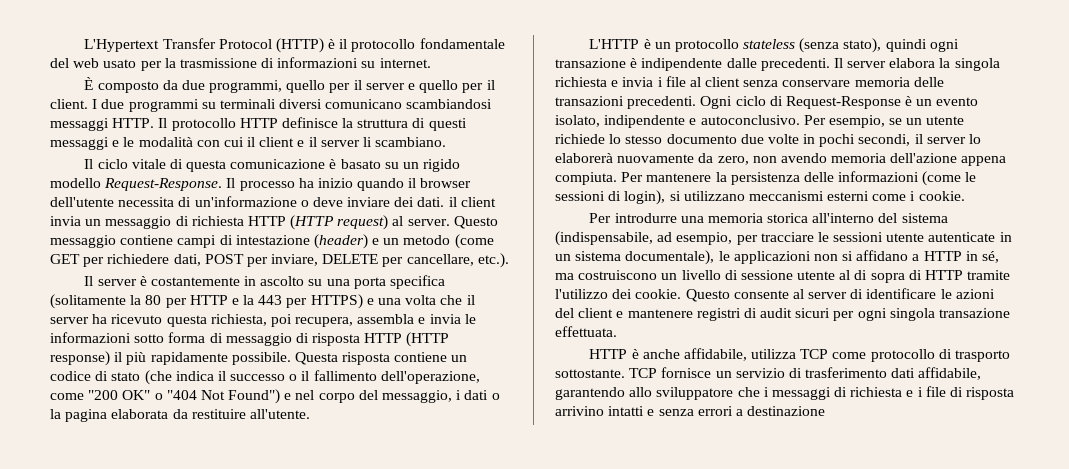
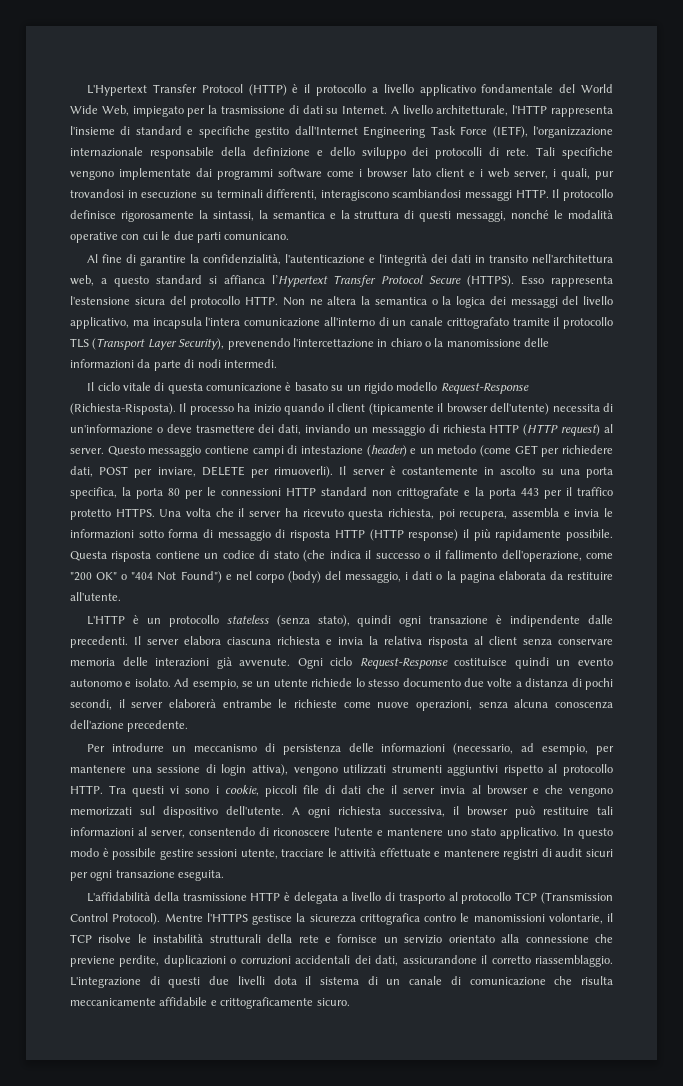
[419,38,505,49] [50,57,431,71] [84,77,495,93] [50,99,403,112] fondamentale del web usato per la trasmissione di informazioni su internet. // È composto da due programmi, quello per il server e quello per il client. I due programmi su terminali diversi comunicano -> [371,84,613,96] [70,105,613,117] [70,126,613,138] [70,147,614,159] [70,168,614,180] [70,189,389,201] a livello applicativo fondamentale del World Wide Web, impiegato per la trasmissione di dati su Internet. A livello architetturale, l'HTTP rappresenta l'insieme di standard e specifiche gestito dall'Internet Engineering Task Force (IETF), l'organizzazione internazionale responsabile della definizione e dello sviluppo dei protocolli di rete. Tali specifiche vengono implementate dai programmi software come i browser lato client e i web server, i quali, pur trovandosi in esecuzione su terminali differenti, interagiscono
[239,117,338,128] HTTP definisce -> [70,210,336,222] definisce rigorosamente la sintassi, la semantica e
[50,137,120,150] messaggi e -> [456,210,550,222] messaggi, nonché
(193, 142) none -> [70,232,118,243] operative
[247,137,447,147] il client e il server li scambiano. -> [161,231,290,243] [87,254,613,266] [70,275,614,287] [70,296,613,308] [70,317,613,329] [70,338,550,350] [70,359,277,371] le due parti comunicano. // Al fine di garantire la confidenzialità, l'autenticazione e l'integrità dei dati in transito nell'architettura web, a questo standard si affianca l’Hypertext Transfer Protocol Secure (HTTPS). Esso rappresenta l'estensione sicura del protocollo HTTP. Non ne altera la semantica o la logica dei messaggi del livello applicativo, ma incapsula l'intera comunicazione all'interno di un canale crittografato tramite il protocollo TLS (Transport Layer Security), prevenendo l'intercettazione in chiaro o la manomissione delle informazioni da parte di nodi intermedi.
[104,178,223,191] Request-Response. -> [440,383,529,394] [70,403,176,415] Request-Response (Richiesta-Risposta).
[420,178,472,188] [50,197,114,207] browser dell'utente -> [337,403,550,415] client (tipicamente il browser dell'utente)
[347,197,496,207] [50,216,81,226] inviare dei dati. il client invia -> [195,424,351,435] trasmettere dei dati, inviando
[406,253,509,268] cancellare, etc.). // -> [274,466,334,478] rimuoverli).
[390,275,446,289] [50,294,255,309] specifica (solitamente la 80 per HTTP e la -> [70,487,516,499] specifica, la porta 80 per le connessioni HTTP standard non crittografate e la porta
[310,294,402,309] HTTPS) e una -> [566,487,613,496] [70,508,182,520] il traffico protetto HTTPS. Una
(355, 398) none -> [287,571,321,583] (body)
[939,58,1000,71] la singola -> [227,637,271,645] ciascuna
[657,76,686,87] i file -> [369,636,468,648] la relativa risposta
[555,96,979,109] [555,115,826,128] transazioni precedenti. Ogni ciclo di Request-Response è un evento isolato, indipendente e autoconclusivo. Per -> [155,657,613,669] [70,678,190,687] interazioni già avvenute. Ogni ciclo Request-Response costituisce quindi un evento autonomo e isolato. Ad
[803,134,816,144] in -> [515,678,582,688] a distanza di
[969,134,982,144] [555,153,1007,166] [555,171,977,186] [555,190,965,205] [589,213,948,223] [555,231,1012,246] [555,250,1000,265] [555,270,1011,283] [555,288,995,302] [555,308,614,318] lo elaborerà nuovamente da zero, non avendo memoria dell'azione appena compiuta. Per mantenere la persistenza delle informazioni (come le sessioni di login), si utilizzano meccanismi esterni come i cookie. // Per introdurre una memoria storica all'interno del sistema (indispensabile, ad esempio, per tracciare le sessioni utente autenticate in un sistema documentale), le applicazioni non si affidano a HTTP in sé, ma costruiscono un livello di sessione utente al di sopra di HTTP tramite l'utilizzo dei cookie. Questo consente al server di identificare le azioni del client -> [169,699,614,711] [70,720,189,732] [87,743,614,755] [70,764,613,776] [70,785,613,797] [70,806,613,818] [70,827,613,839] [70,848,431,860] elaborerà entrambe le richieste come nuove operazioni, senza alcuna conoscenza dell'azione precedente. // Per introdurre un meccanismo di persistenza delle informazioni (necessario, ad esempio, per mantenere una sessione di login attiva), vengono utilizzati strumenti aggiuntivi rispetto al protocollo HTTP. Tra questi vi sono i cookie, piccoli file di dati che il server invia al browser e che vengono memorizzati sul dispositivo dell'utente. A ogni richiesta successiva, il browser può restituire tali informazioni al server, consentendo di riconoscere l'utente e mantenere uno stato applicativo. In questo modo è possibile gestire sessioni utente, tracciare le attività effettuate
[889,308,1011,321] [555,326,617,337] [589,348,1011,362] [555,367,982,380] [555,386,1015,400] [555,406,826,416] singola transazione effettuata. // HTTP è anche affidabile, utilizza TCP come protocollo di trasporto sottostante. TCP fornisce un servizio di trasferimento dati affidabile, garantendo allo sviluppatore che i messaggi di richiesta e i file di risposta arrivino intatti e senza errori a destinazione -> [115,870,225,881] [87,892,613,904] [70,913,613,925] [70,934,614,944] [70,955,613,967] [70,976,614,988] [70,997,350,1009] transazione eseguita. // L'affidabilità della trasmissione HTTP è delegata a livello di trasporto al protocollo TCP (Transmission Control Protocol). Mentre l'HTTPS gestisce la sicurezza crittografica contro le manomissioni volontarie, il TCP risolve le instabilità strutturali della rete e fornisce un servizio orientato alla connessione che previene perdite, duplicazioni o corruzioni accidentali dei dati, assicurandone il corretto riassemblaggio. L'integrazione di questi due livelli dota il sistema di un canale di comunicazione che risulta meccanicamente affidabile e crittograficamente sicuro.

